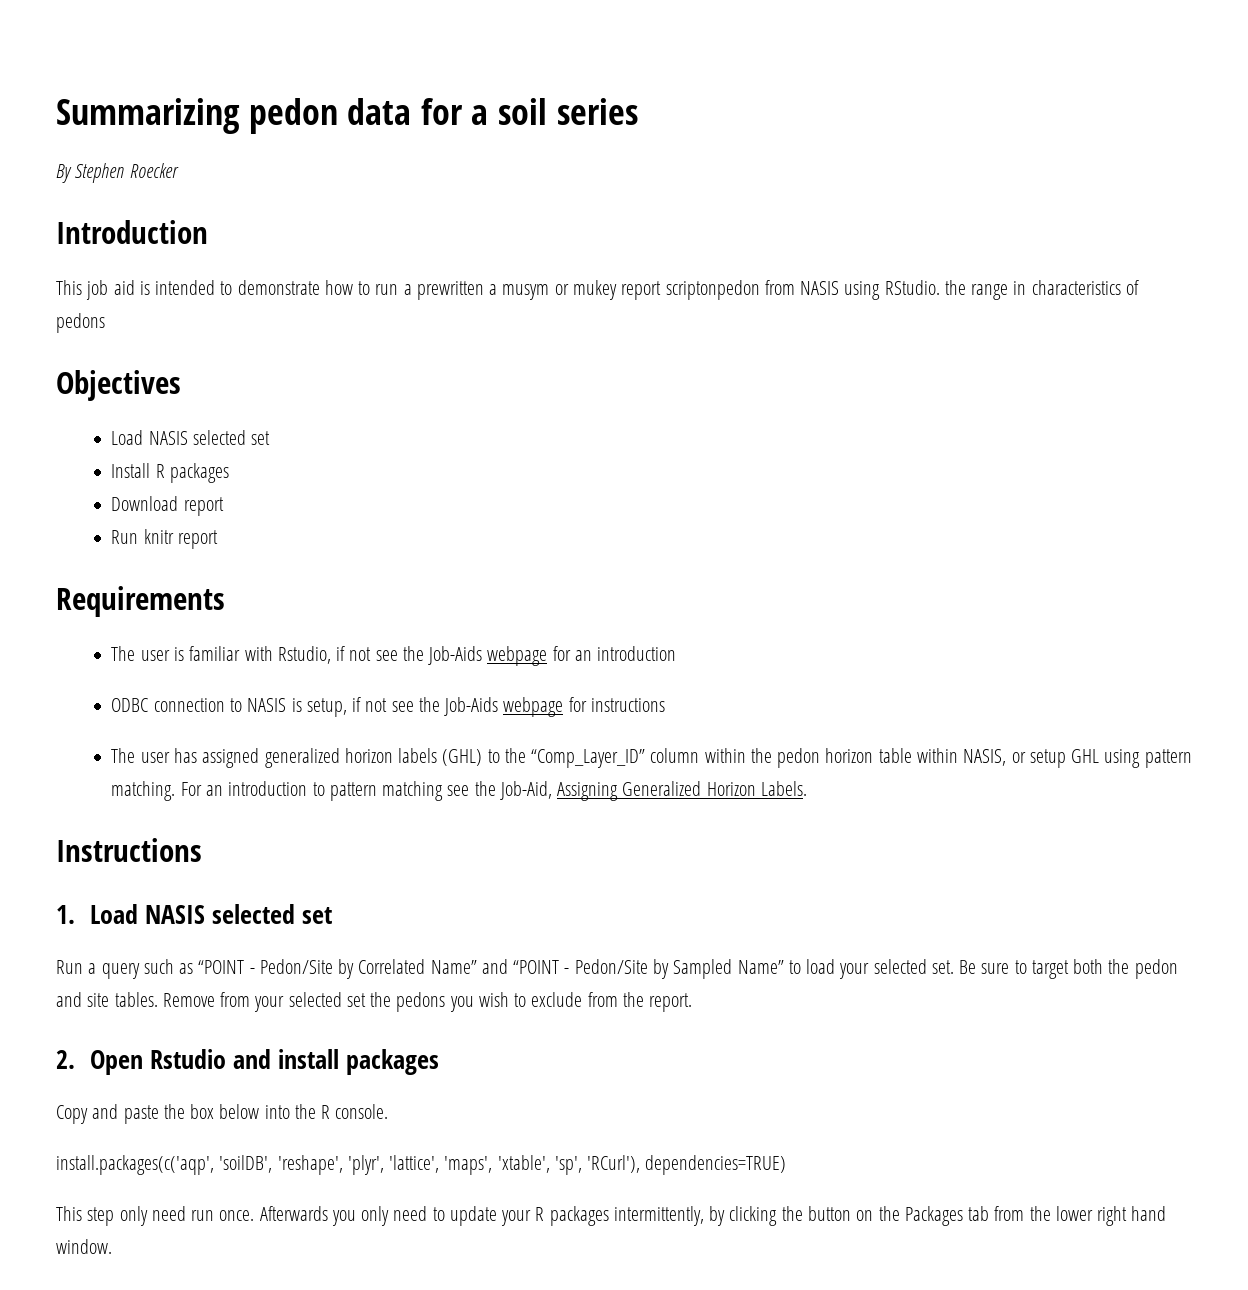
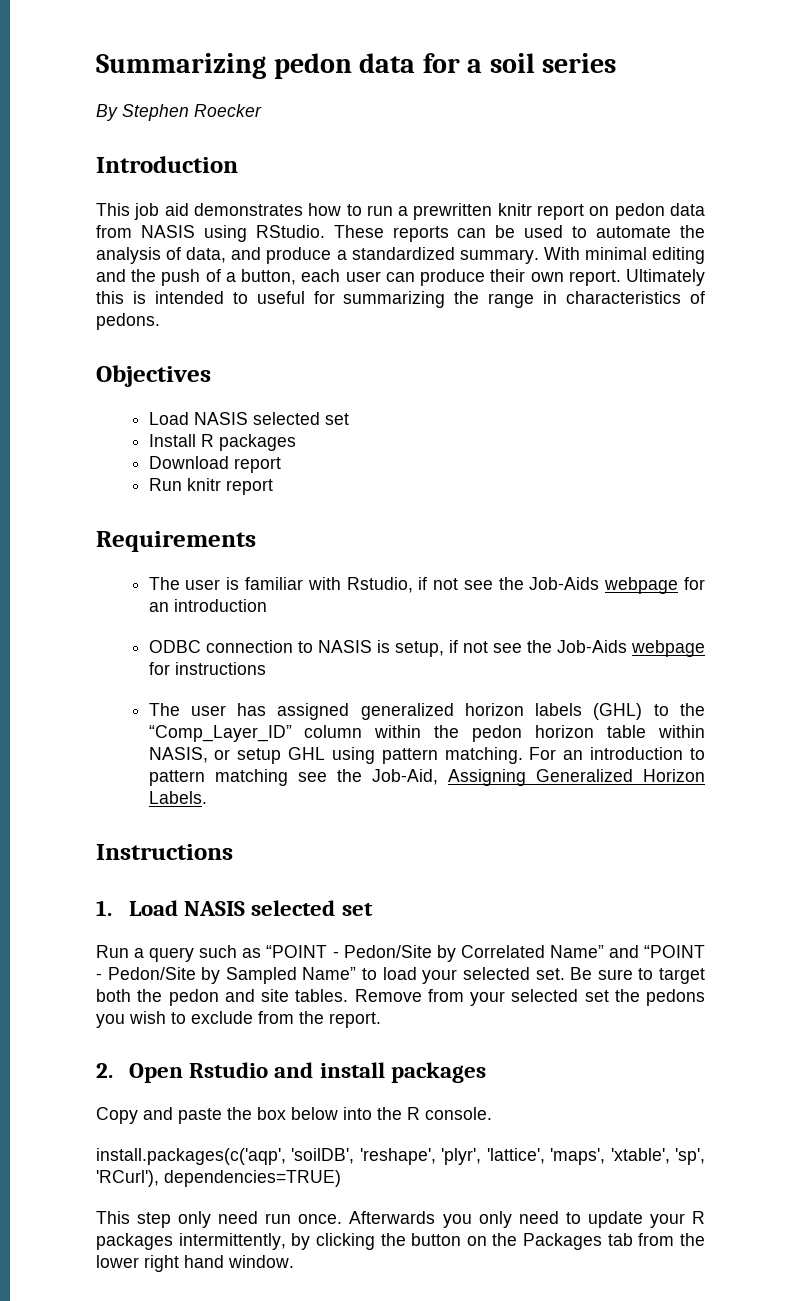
[139,280,320,295] is intended to demonstrate -> [193,203,303,216] demonstrates
[489,280,940,300] a musym or mukey report scriptonpedon from NASIS using RStudio. -> [497,203,705,220] [96,225,706,242] [96,247,706,264] [96,269,705,286] [96,291,446,308] knitr report on pedon data from NASIS using RStudio. These reports can be used to automate the analysis of data, and produce a standardized summary. With minimal editing and the push of a button, each user can produce their own report. Ultimately this is intended to useful for summarizing
[56,313,105,333] pedons -> [96,313,160,330] pedons.

